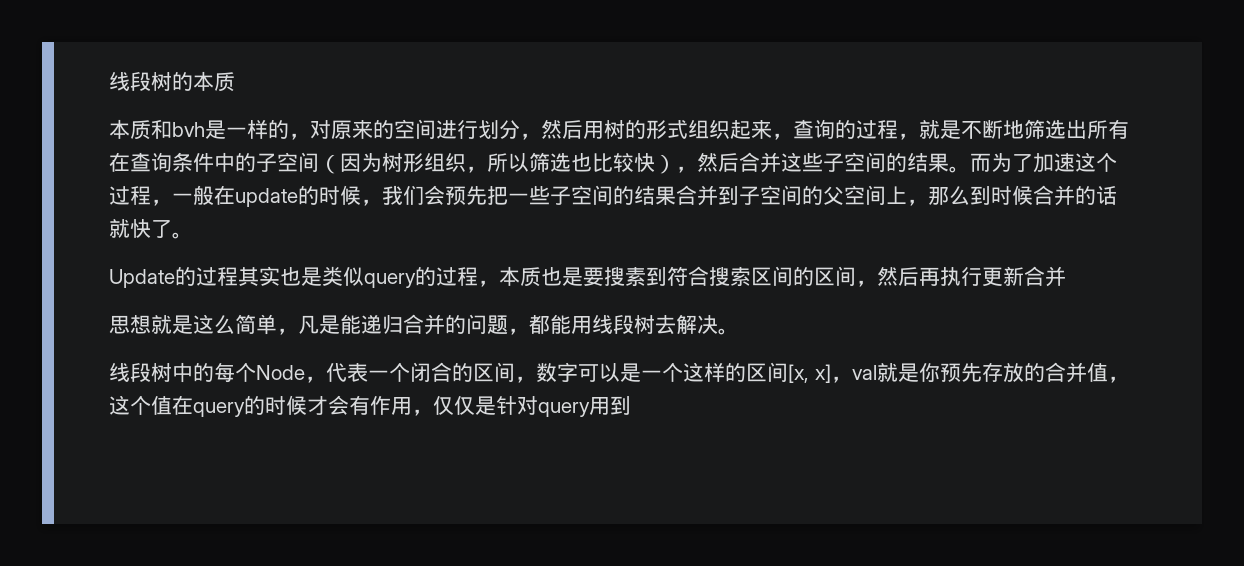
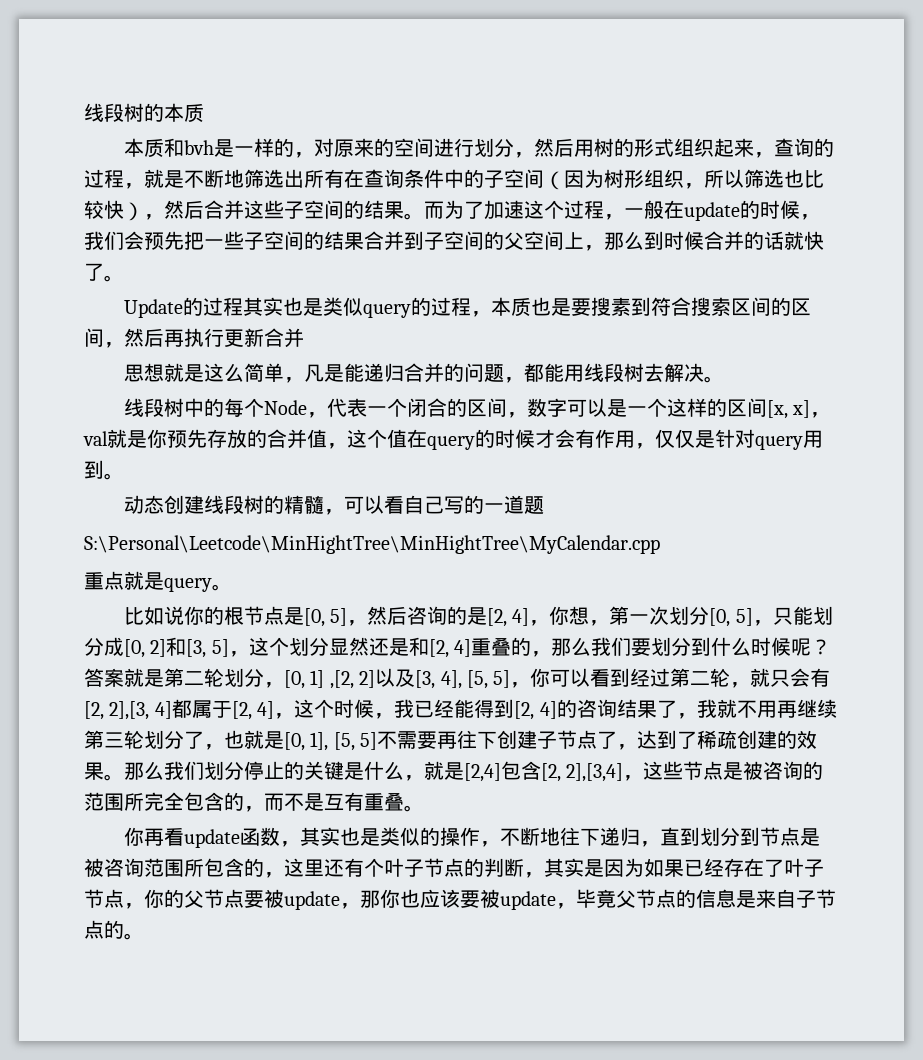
(631, 405) none -> [104,473,124,480] [123,495,544,515] [84,535,660,554] [84,571,232,592] [123,606,833,627] [84,637,832,658] [84,668,831,689] [84,699,837,720] [84,730,818,751] [84,761,824,782] [84,792,424,812] [123,827,820,848] [84,858,824,878] [84,889,836,910] [84,920,144,940] 。 // 动态创建线段树的精髓，可以看自己写的一道题 // S:\Personal\Leetcode\MinHightTree\MinHightTree\MyCalendar.cpp // 重点就是query。 // 比如说你的根节点是[0, 5]，然后咨询的是[2, 4]，你想，第一次划分[0, 5]，只能划分成[0, 2]和[3, 5]，这个划分显然还是和[2, 4]重叠的，那么我们要划分到什么时候呢？答案就是第二轮划分，[0, 1] ,[2, 2]以及[3, 4], [5, 5]，你可以看到经过第二轮，就只会有[2, 2],[3, 4]都属于[2, 4]，这个时候，我已经能得到[2, 4]的咨询结果了，我就不用再继续第三轮划分了，也就是[0, 1], [5, 5]不需要再往下创建子节点了，达到了稀疏创建的效果。那么我们划分停止的关键是什么，就是[2,4]包含[2, 2],[3,4]，这些节点是被咨询的范围所完全包含的，而不是互有重叠。 // 你再看update函数，其实也是类似的操作，不断地往下递归，直到划分到节点是被咨询范围所包含的，这里还有个叶子节点的判断，其实是因为如果已经存在了叶子节点，你的父节点要被update，那你也应该要被update，毕竟父节点的信息是来自子节点的。

